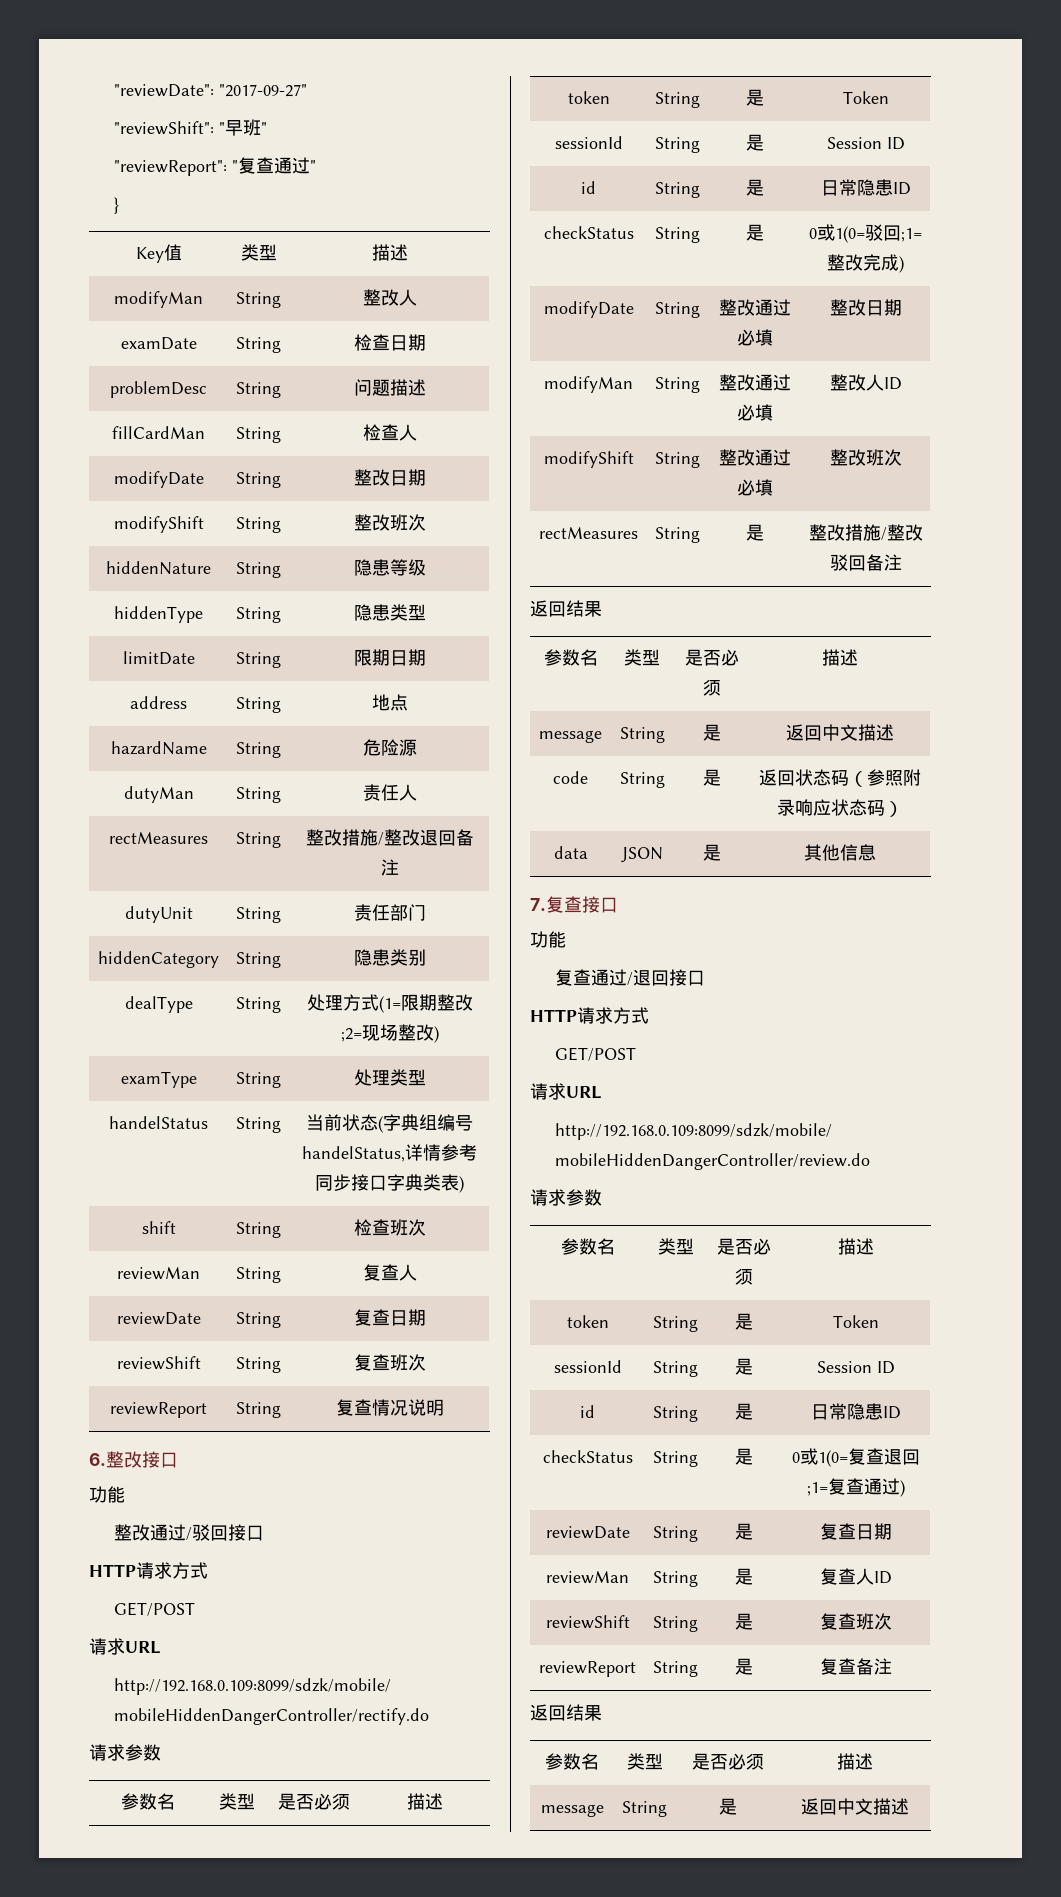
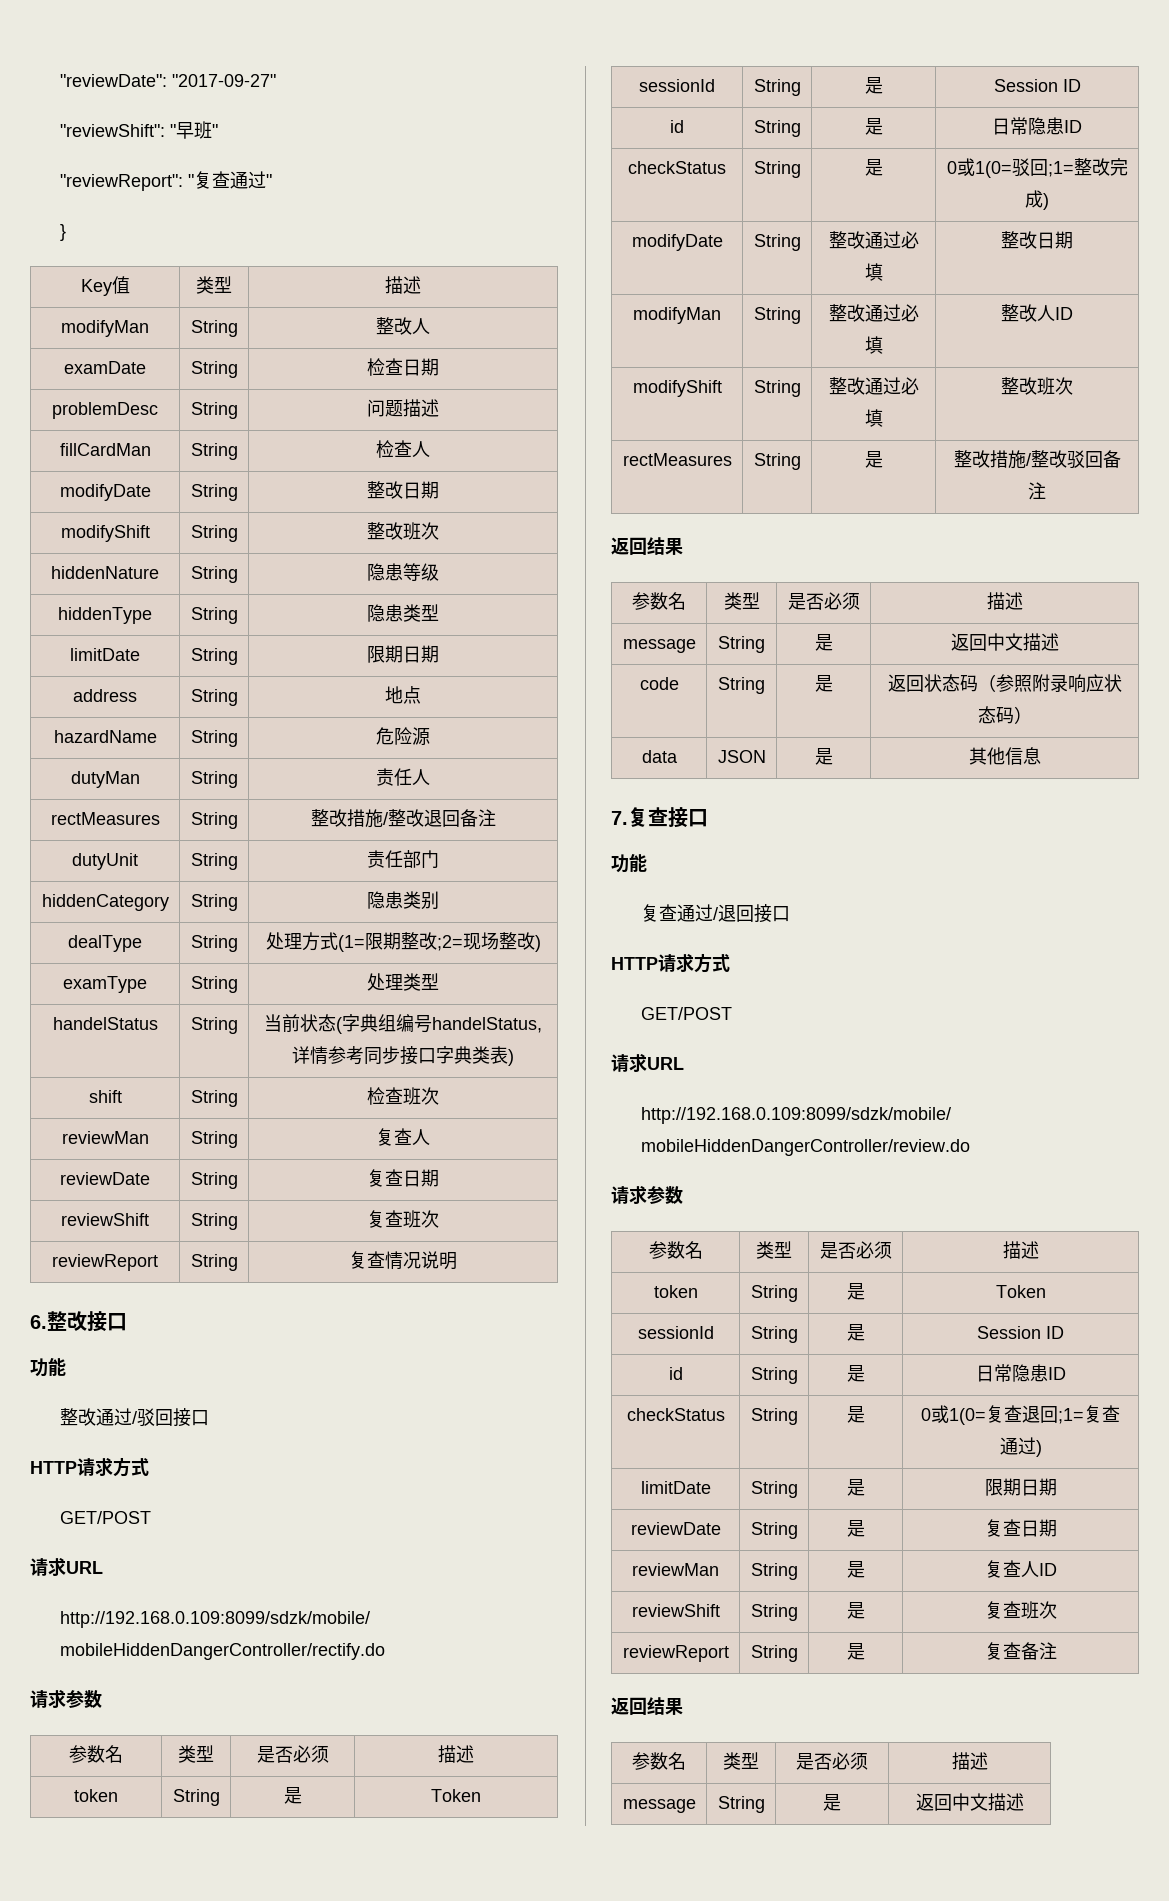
(905, 1488) none -> [640,1481,711,1494] [750,1481,798,1498] [846,1479,865,1496] [984,1478,1057,1496] // limitDate | String | 是 | 限期日期

